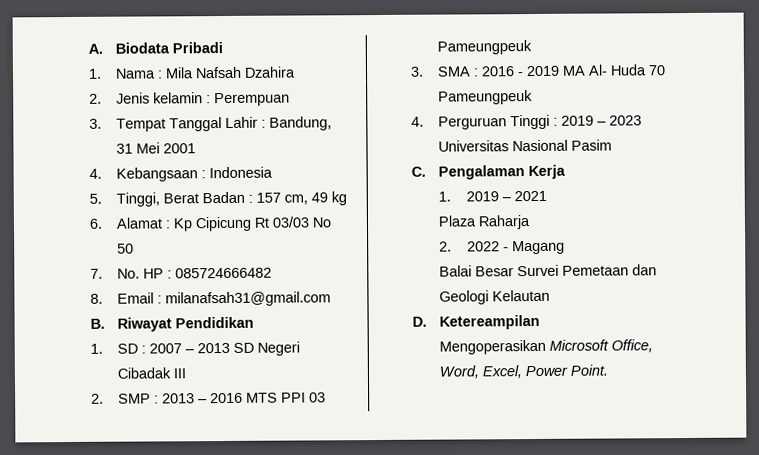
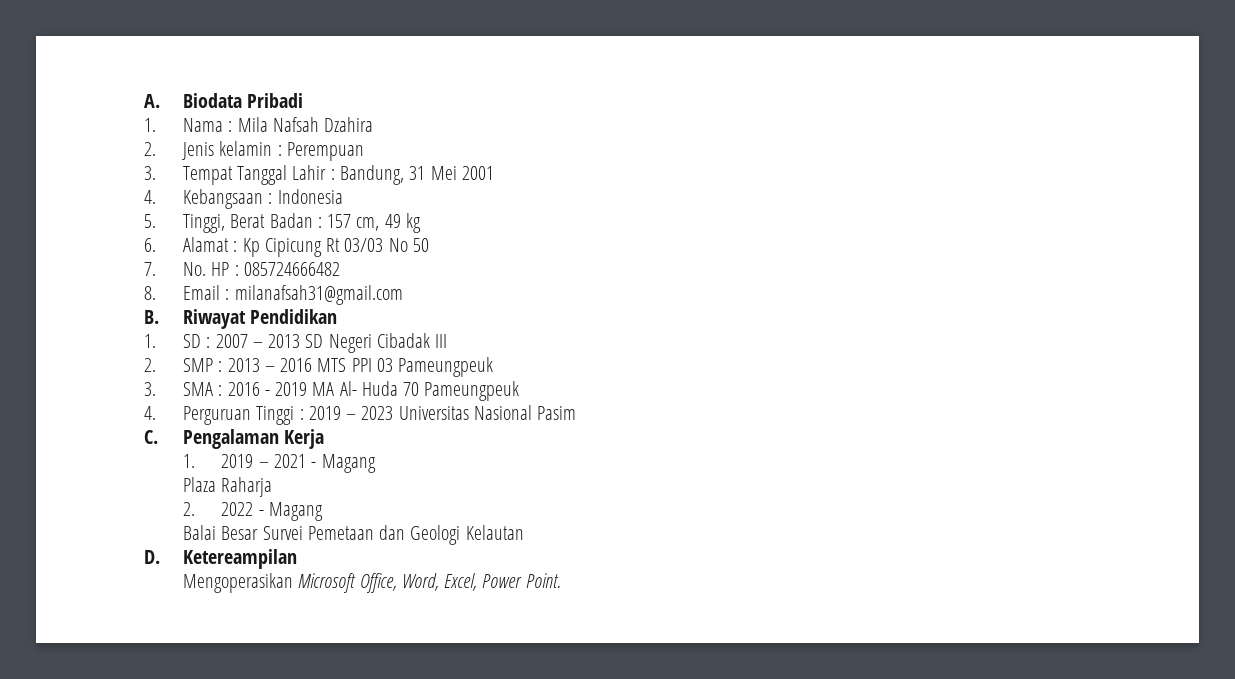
(547, 196) none -> [311,454,376,473] - Magang

